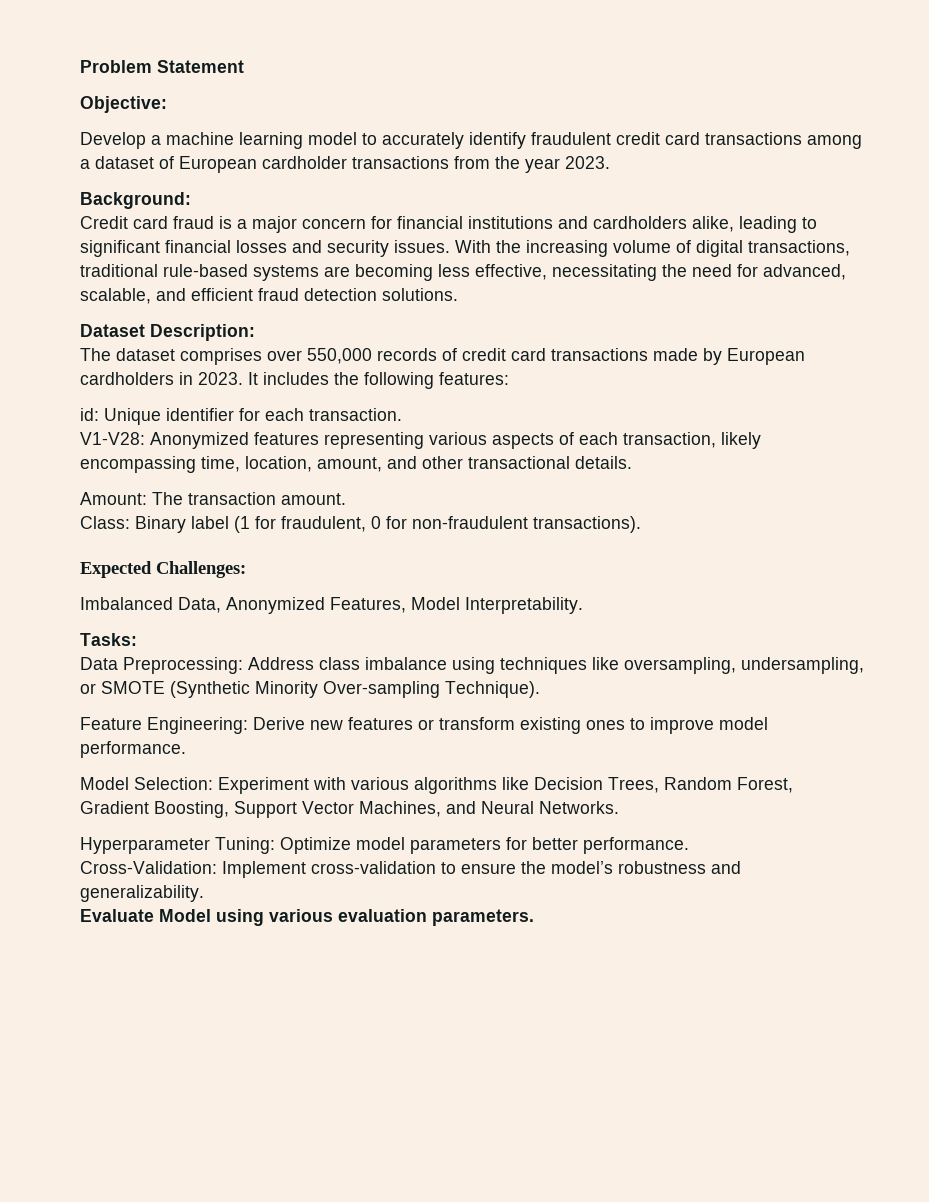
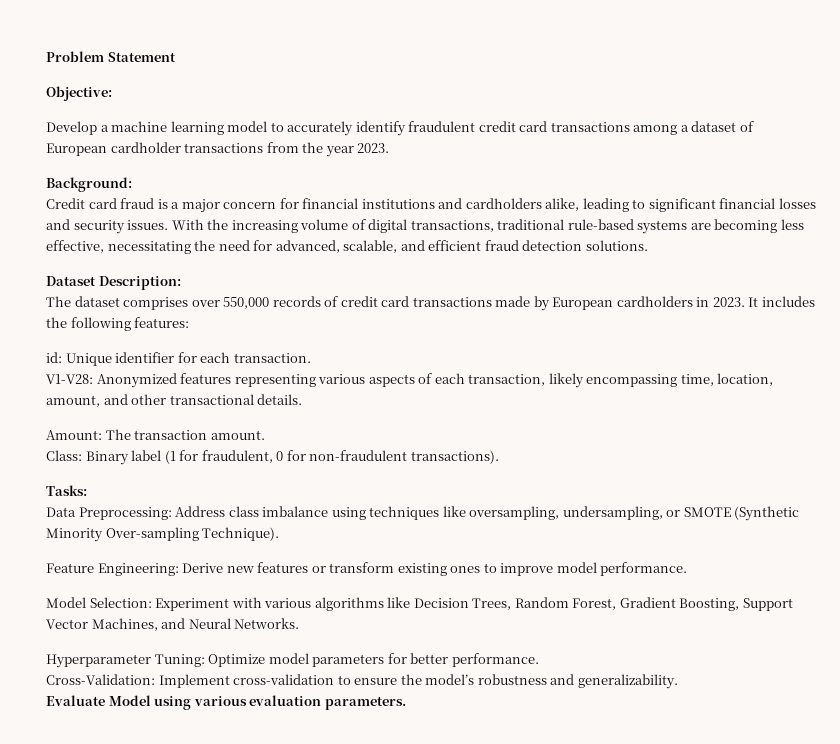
[80,561,246,578] [80,597,583,614] // Expected Challenges: // Imbalanced Data, Anonymized Features, Model Interpretability. -> (499, 457) none

